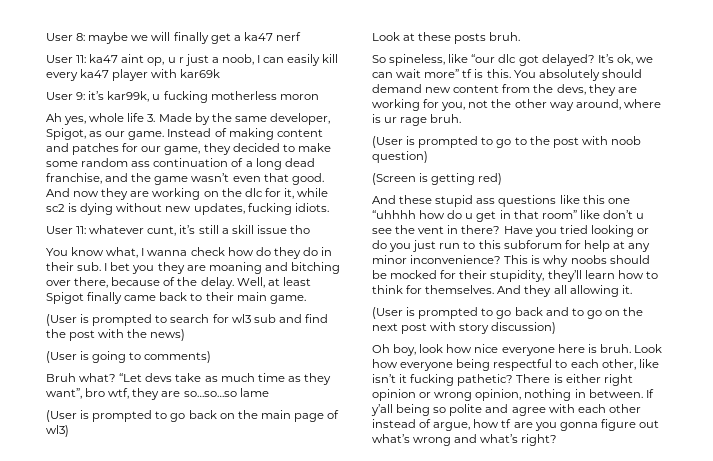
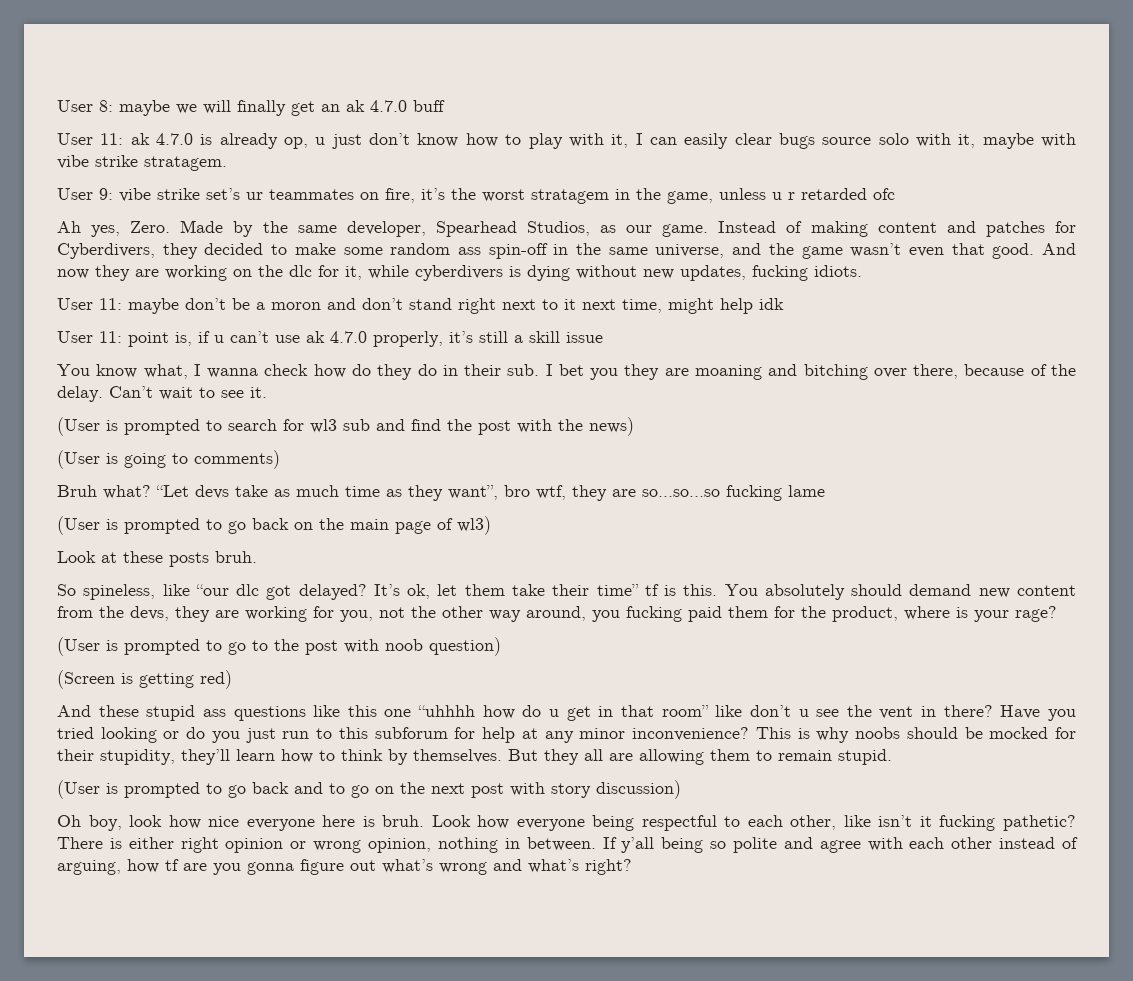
[233,32,301,41] [46,54,339,66] [46,69,221,81] [46,91,319,103] a ka47 nerf // User 11: ka47 aint op, u r just a noob, I can easily kill every ka47 player with kar69k // User 9: it’s kar99k, u fucking motherless moron -> [321,100,445,112] [57,133,1076,149] [57,155,227,171] [57,188,895,204] an ak 4.7.0 buff // User 11: ak 4.7.0 is already op, u just don’t know how to play with it, I can easily clear bugs source solo with it, maybe with vibe strike stratagem. // User 9: vibe strike set’s ur teammates on fire, it’s the worst stratagem in the game, unless u r retarded ofc
[89,113,156,122] whole life 3. -> [130,221,171,233] Zero.
[46,128,86,140] Spigot, -> [435,221,590,237] Spearhead Studios,
[141,146,201,155] our game, -> [57,243,155,259] Cyberdivers,
[153,158,315,170] [46,173,102,184] continuation of a long dead franchise, -> [488,243,725,259] spin-off in the same universe,
[46,204,65,212] sc2 -> [415,265,503,281] cyberdivers
[89,225,177,236] whatever cunt, -> [128,298,784,314] [57,331,443,347] maybe don’t be a moron and don’t stand right next to it next time, might help idk // User 11: point is, if u can’t use ak 4.7.0 properly,
[289,225,310,234] tho -> (603, 337) none
[236,277,311,288] [46,292,306,304] Well, at least Spigot finally came back to their main game. -> [109,386,267,400] Can’t wait to see it.
(237, 394) none -> [726,485,782,501] fucking
[635,57,653,63] [372,69,460,78] we can wait more” -> [437,584,639,596] let them take their time”
[623,99,661,108] [372,114,462,126] where is ur rage bruh. -> [592,606,1057,622] you fucking paid them for the product, where is your rage?
[406,285,632,297] for themselves. And they all allowing it. -> [388,749,892,765] by themselves. But they all are allowing them to remain stupid.
[433,422,471,431] argue, -> [57,860,121,875] arguing,

